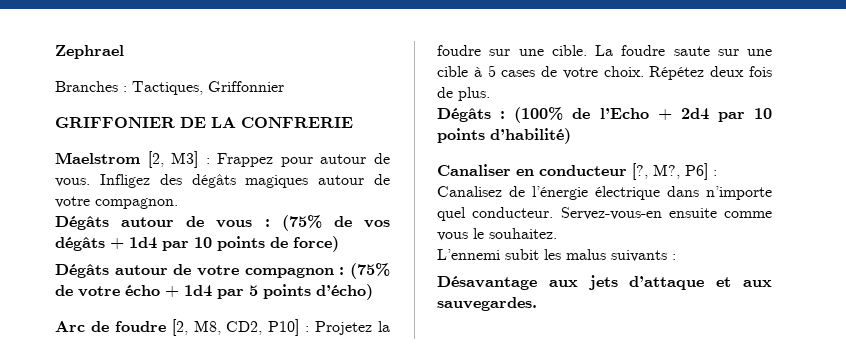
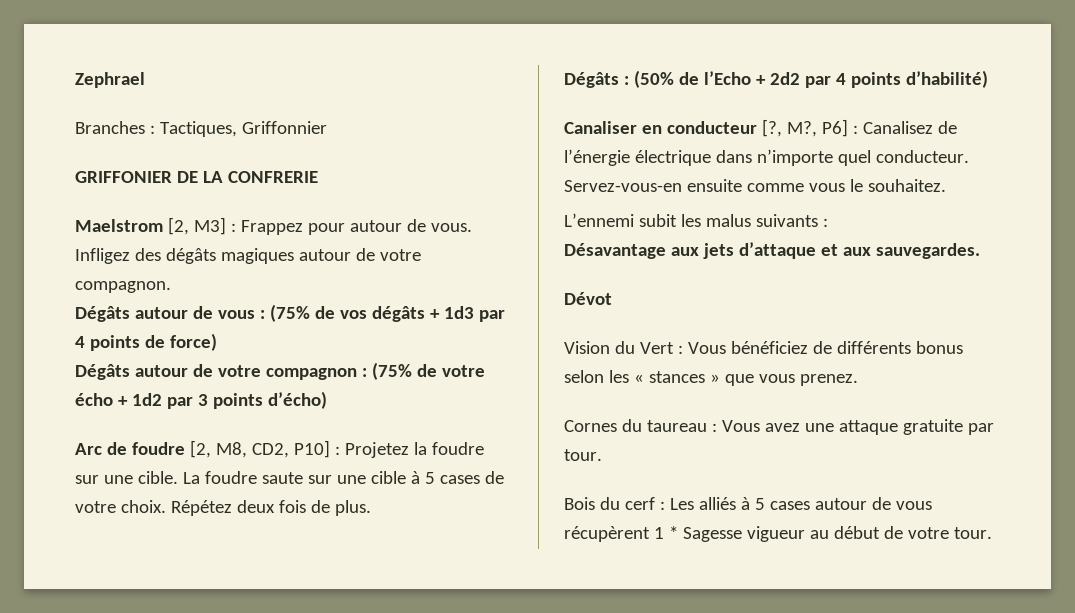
[129,237,212,251] 1d4 par 10 -> [443,306,505,322] [75,336,85,348] 1d3 par 4
[184,285,258,299] 1d4 par 5 -> [131,393,208,409] 1d2 par 3
[514,107,564,123] (100% -> [633,70,674,88] (50%
[680,108,772,122] 2d4 par 10 -> [769,72,846,88] 2d2 par 4
(537, 304) none -> [564,292,612,305] [564,341,963,354] [564,370,858,386] [564,419,994,435] [564,449,602,461] [564,497,932,510] [564,526,992,542] // Dévot // Vision du Vert : Vous bénéficiez de différents bonus selon les « stances » que vous prenez. // Cornes du taureau : Vous avez une attaque gratuite par tour. // Bois du cerf : Les alliés à 5 cases autour de vous récupèrent 1 * Sagesse vigueur au début de votre tour.

